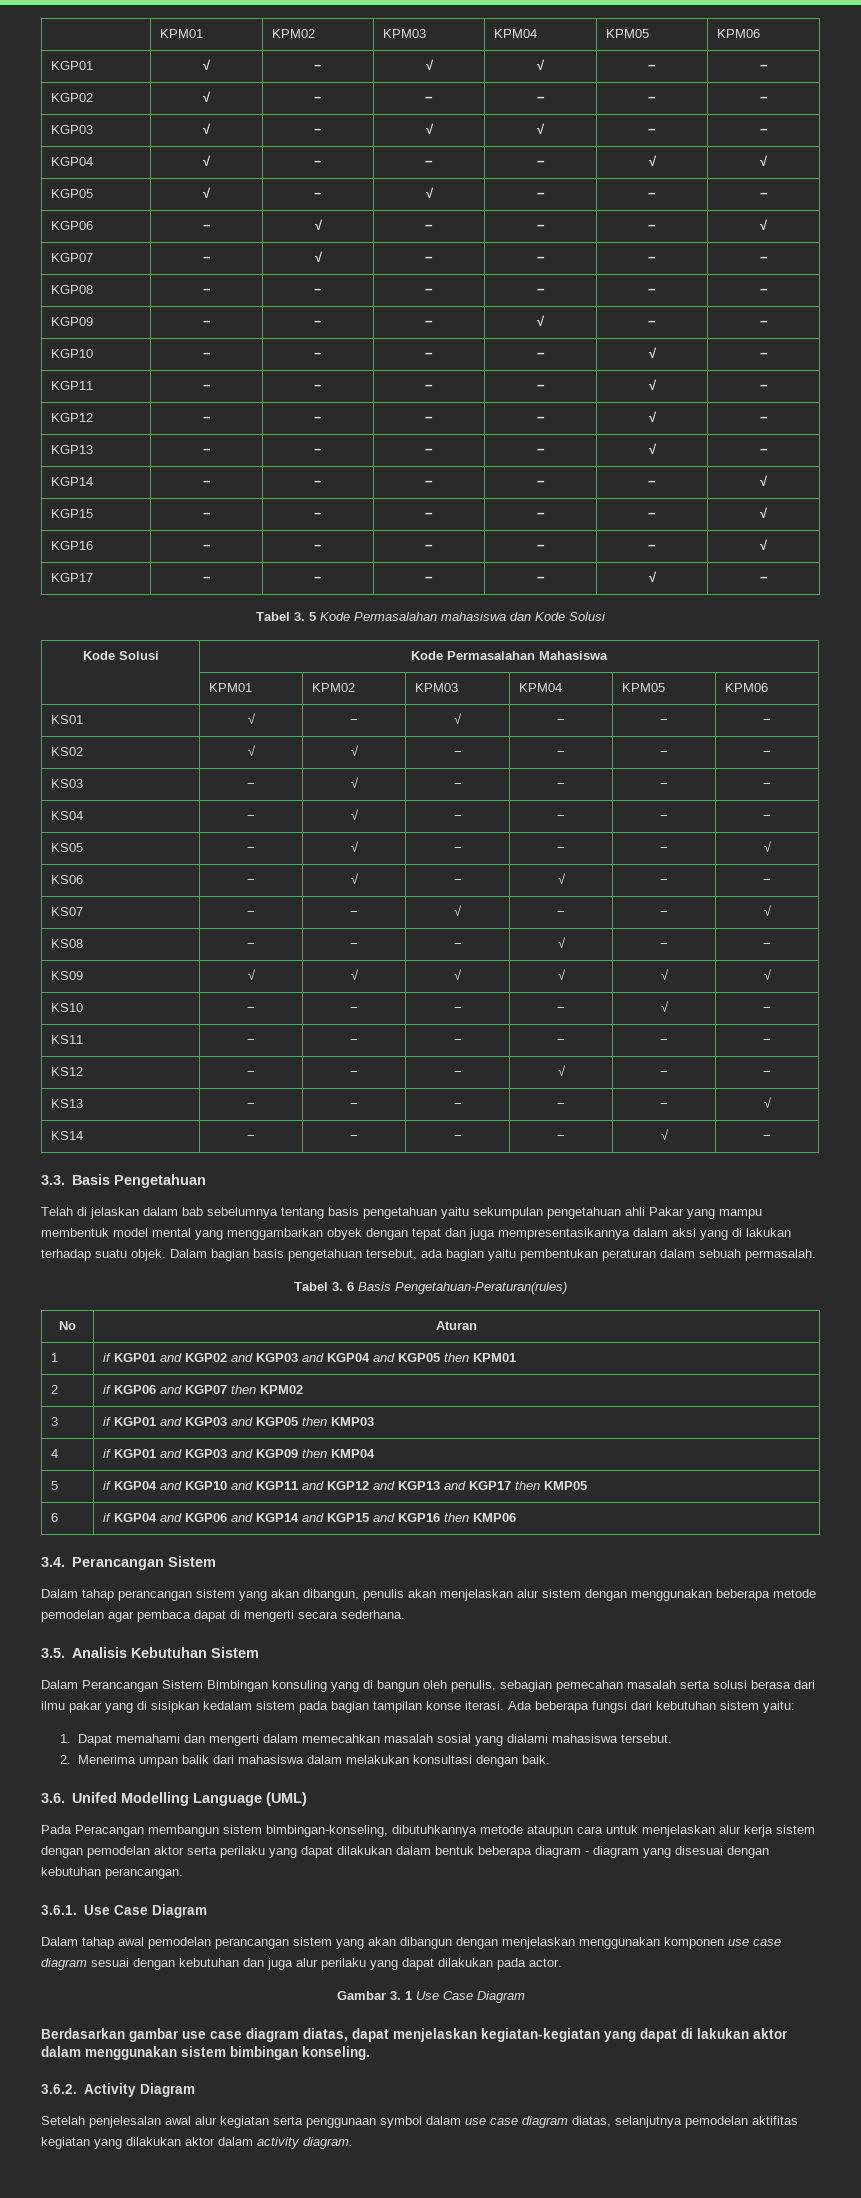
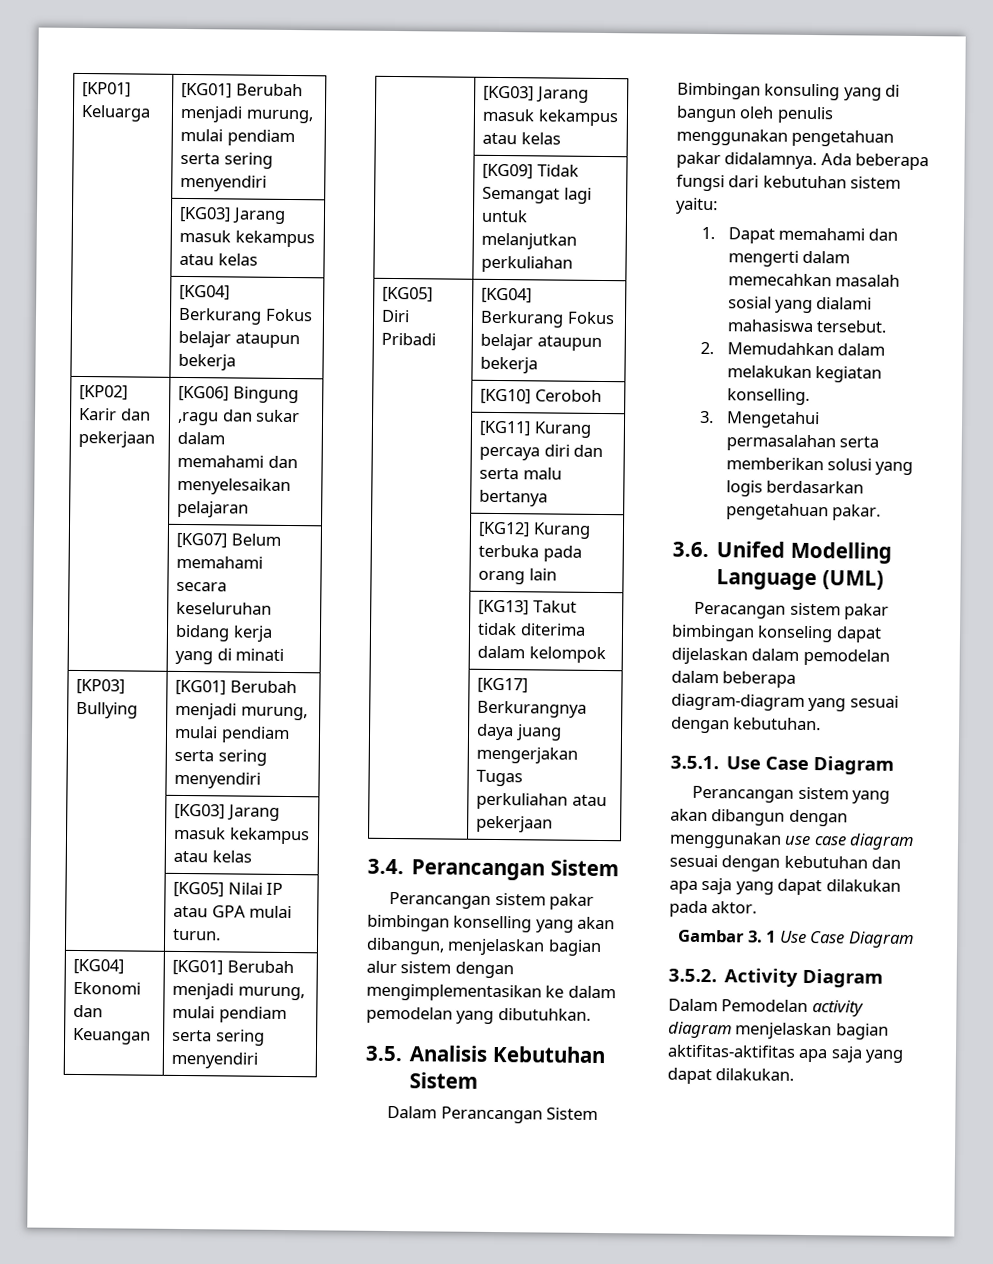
[159,29,203,38] [271,29,315,38] [382,29,426,38] [493,29,537,38] [605,29,649,38] [716,29,760,38] [50,61,93,70] [203,59,211,71] [314,64,322,70] [425,59,434,71] [537,59,545,71] [647,64,656,70] [759,64,768,70] [50,93,93,102] [203,91,211,103] [314,96,322,102] [425,96,433,102] [536,96,545,102] [647,96,656,102] [759,96,768,102] [50,125,93,134] [203,123,211,135] [314,128,322,134] [425,123,434,135] [537,123,545,135] [647,128,656,134] [759,128,768,134] [50,157,93,166] [203,155,211,167] [314,160,322,166] [425,160,433,166] [536,160,545,166] [648,155,657,167] [759,155,768,167] [50,189,93,198] [203,187,211,199] [314,192,322,198] [425,187,434,199] [536,192,545,198] [647,192,656,198] [759,192,768,198] [50,221,93,230] [202,224,211,230] [314,219,323,231] [425,224,433,230] [536,224,545,230] [647,224,656,230] [759,219,768,231] [50,253,93,262] [202,256,211,262] [314,251,323,263] [425,256,433,262] [536,256,545,262] [647,256,656,262] [759,256,768,262] [50,285,93,294] [202,288,211,294] [314,288,322,294] [425,288,433,294] [536,288,545,294] [647,288,656,294] [759,288,768,294] [50,317,93,326] [202,320,211,326] [314,320,322,326] [425,320,433,326] [537,315,545,327] [647,320,656,326] [759,320,768,326] [50,349,93,358] [202,352,211,358] [314,352,322,358] [425,352,433,358] [536,352,545,358] [648,347,657,359] [759,352,768,358] [50,381,93,390] [202,384,211,390] [314,384,322,390] [425,384,433,390] [536,384,545,390] [648,379,657,391] [759,384,768,390] [50,413,93,422] [202,416,211,422] [314,416,322,422] [425,416,433,422] [536,416,545,422] [648,411,657,423] [759,416,768,422] [50,445,93,454] [202,448,211,454] [314,448,322,454] [425,448,433,454] [536,448,545,454] [648,443,657,455] [759,448,768,454] [50,477,93,486] [202,480,211,486] [314,480,322,486] [425,480,433,486] [536,480,545,486] [647,480,656,486] [759,475,768,487] [50,509,93,518] [202,512,211,518] [314,512,322,518] [425,512,433,518] [536,512,545,518] [647,512,656,518] [759,507,768,519] [50,541,93,550] [202,544,211,550] [314,544,322,550] [425,544,433,550] [536,544,545,550] [647,544,656,550] [759,539,768,551] [50,573,93,582] [202,576,211,582] [314,576,322,582] [425,576,433,582] [536,576,545,582] [648,571,657,583] [759,576,768,582] [256,612,606,621] [82,651,159,660] [411,651,608,660] [208,683,252,692] [311,683,355,692] [414,683,458,692] [518,683,562,692] [621,683,665,692] [724,683,768,692] [50,715,83,724] [247,713,256,724] [350,719,358,724] [454,713,462,724] [557,719,565,724] [659,719,668,724] [762,719,771,724] [50,747,83,756] [247,745,256,756] [350,745,359,756] [453,751,462,756] [557,751,565,756] [659,751,668,756] [762,751,771,756] [50,779,83,788] [247,783,255,788] [350,777,359,788] [453,783,462,788] [557,783,565,788] [659,783,668,788] [762,783,771,788] [50,811,83,820] [247,815,255,820] [350,809,359,820] [453,815,462,820] [557,815,565,820] [659,815,668,820] [762,815,771,820] [50,843,83,852] [247,847,255,852] [350,841,359,852] [453,847,462,852] [557,847,565,852] [659,847,668,852] [763,841,772,852] [50,875,83,884] [247,879,255,884] [350,873,359,884] [453,879,462,884] [557,873,566,884] [659,879,668,884] [762,879,771,884] [50,907,83,916] [247,911,255,916] [350,911,358,916] [454,905,462,916] [557,911,565,916] [659,911,668,916] [763,905,772,916] [50,939,83,948] [247,943,255,948] [350,943,358,948] [453,943,462,948] [557,937,566,948] [659,943,668,948] [762,943,771,948] [50,971,83,980] [247,969,256,980] [350,969,359,980] [454,969,462,980] [557,969,566,980] [660,969,669,980] [763,969,772,980] [50,1003,83,1012] [247,1007,255,1012] [350,1007,358,1012] [453,1007,462,1012] [557,1007,565,1012] [660,1001,669,1012] [762,1007,771,1012] [50,1035,83,1044] [247,1039,255,1044] [350,1039,358,1044] [453,1039,462,1044] [557,1039,565,1044] [659,1039,668,1044] [762,1039,771,1044] [50,1067,83,1076] [247,1071,255,1076] [350,1071,358,1076] [453,1071,462,1076] [557,1065,566,1076] [659,1071,668,1076] [762,1071,771,1076] [50,1099,83,1108] [247,1103,255,1108] [350,1103,358,1108] [453,1103,462,1108] [557,1103,565,1108] [659,1103,668,1108] [763,1097,772,1108] [50,1131,83,1140] [247,1135,255,1140] [350,1135,358,1140] [453,1135,462,1140] [557,1135,565,1140] [660,1129,669,1140] [762,1135,771,1140] [41,1174,206,1188] [41,1207,762,1219] [41,1228,791,1240] [41,1249,816,1261] [294,1282,567,1294] [59,1321,76,1330] [436,1321,477,1330] [50,1353,58,1362] [102,1353,516,1362] [50,1385,58,1394] [102,1385,303,1394] [50,1417,58,1426] [102,1417,374,1426] [50,1449,58,1458] [102,1449,375,1458] [50,1481,58,1490] [102,1481,587,1490] [50,1513,58,1522] [102,1513,516,1522] [41,1556,216,1570] [41,1589,816,1601] [41,1610,405,1622] | KPM01 | KPM02 | KPM03 | KPM04 | KPM05 | KPM06 // KGP01 | √ | − | √ | √ | − | − // KGP02 | √ | − | − | − | − | − // KGP03 | √ | − | √ | √ | − | − // KGP04 | √ | − | − | − | √ | √ // KGP05 | √ | − | √ | − | − | − // KGP06 | − | √ | − | − | − | √ // KGP07 | − | √ | − | − | − | − // KGP08 | − | − | − | − | − | − // KGP09 | − | − | − | √ | − | − // KGP10 | − | − | − | − | √ | − // KGP11 | − | − | − | − | √ | − // KGP12 | − | − | − | − | √ | − // KGP13 | − | − | − | − | √ | − // KGP14 | − | − | − | − | − | √ // KGP15 | − | − | − | − | − | √ // KGP16 | − | − | − | − | − | √ // KGP17 | − | − | − | − | √ | − // Tabel 3. 5 Kode Permasalahan mahasiswa dan Kode Solusi // Kode Solusi | Kode Permasalahan Mahasiswa // | KPM01 | KPM02 | KPM03 | KPM04 | KPM05 | KPM06 // KS01 | √ | − | √ | − | − | − // KS02 | √ | √ | − | − | − | − // KS03 | − | √ | − | − | − | − // KS04 | − | √ | − | − | − | − // KS05 | − | √ | − | − | − | √ // KS06 | − | √ | − | √ | − | − // KS07 | − | − | √ | − | − | √ // KS08 | − | − | − | √ | − | − // KS09 | √ | √ | √ | √ | √ | √ // KS10 | − | − | − | − | √ | − // KS11 | − | − | − | − | − | − // KS12 | − | − | − | √ | − | − // KS13 | − | − | − | − | − | √ // KS14 | − | − | − | − | √ | − // 3.3. Basis Pengetahuan // Telah di jelaskan dalam bab sebelumnya tentang basis pengetahuan yaitu sekumpulan pengetahuan ahli Pakar yang mampu membentuk model mental yang menggambarkan obyek dengan tepat dan juga mempresentasikannya dalam aksi yang di lakukan terhadap suatu objek. Dalam bagian basis pengetahuan tersebut, ada bagian yaitu pembentukan peraturan dalam sebuah permasalah. // Tabel 3. 6 Basis Pengetahuan-Peraturan(rules) // No | Aturan // 1 | if KGP01 and KGP02 and KGP03 and KGP04 and KGP05 then KPM01 // 2 | if KGP06 and KGP07 then KPM02 // 3 | if KGP01 and KGP03 and KGP05 then KMP03 // 4 | if KGP01 and KGP03 and KGP09 then KMP04 // 5 | if KGP04 and KGP10 and KGP11 and KGP12 and KGP13 and KGP17 then KMP05 // 6 | if KGP04 and KGP06 and KGP14 and KGP15 and KGP16 then KMP06 // 3.4. Perancangan Sistem // Dalam tahap perancangan sistem yang akan dibangun, penulis akan menjelaskan alur sistem dengan menggunakan beberapa metode pemodelan agar pembaca dapat di mengerti secara sederhana. -> [82,81,132,98] [81,104,152,122] [181,82,303,99] [180,105,314,124] [180,128,295,147] [180,152,273,169] [180,174,268,192] [179,206,286,224] [179,229,315,248] [179,253,258,266] [179,284,231,301] [178,307,313,325] [178,330,300,349] [178,353,237,371] [79,384,129,401] [79,407,151,421] [78,430,156,448] [178,385,299,404] [177,409,301,426] [177,431,226,445] [177,454,298,469] [177,477,292,496] [177,500,250,518] [176,532,281,549] [176,555,264,569] [176,581,228,592] [176,601,273,615] [175,624,273,642] [175,648,285,665] [76,678,126,695] [76,701,139,719] [175,679,297,696] [175,702,308,721] [174,725,290,744] [174,749,267,766] [174,771,262,789] [174,803,280,821] [173,826,310,845] [173,850,252,863] [173,881,284,898] [173,905,293,919] [173,928,222,941] [73,958,125,975] [73,981,142,995] [73,1004,104,1018] [73,1027,152,1045] [172,959,294,976] [172,982,305,1001] [172,1005,287,1023] [172,1029,265,1046] [171,1051,259,1069] [483,85,589,103] [482,108,619,127] [482,132,561,145] [482,163,579,180] [482,186,592,204] [481,209,529,223] [481,232,578,250] [481,255,574,273] [382,286,434,303] [381,309,411,323] [381,332,437,346] [481,287,533,304] [480,310,615,328] [480,333,602,351] [480,356,539,374] [480,388,602,405] [479,420,592,438] [479,444,604,461] [479,467,562,480] [479,489,549,507] [478,521,591,539] [478,544,582,562] [478,568,557,585] [478,599,577,616] [477,622,586,636] [477,645,606,664] [477,677,529,694] [477,700,588,718] [476,723,562,741] [476,746,579,764] [476,769,524,787] [476,792,607,810] [476,815,554,833] [367,858,619,881] [389,891,595,910] [367,914,616,933] [366,937,602,957] [366,960,514,979] [366,983,616,1002] [366,1006,591,1024] [KP01] Keluarga | [KG01] Berubah menjadi murung, mulai pendiam serta sering menyendiri // | [KG03] Jarang masuk kekampus atau kelas // | [KG04] Berkurang Fokus belajar ataupun bekerja // [KP02] Karir dan pekerjaan | [KG06] Bingung ,ragu dan sukar dalam memahami dan menyelesaikan pelajaran // | [KG07] Belum memahami secara keseluruhan bidang kerja yang di minati // [KP03] Bullying | [KG01] Berubah menjadi murung, mulai pendiam serta sering menyendiri // | [KG03] Jarang masuk kekampus atau kelas // | [KG05] Nilai IP atau GPA mulai turun. // [KG04] Ekonomi dan Keuangan | [KG01] Berubah menjadi murung, mulai pendiam serta sering menyendiri // | [KG03] Jarang masuk kekampus atau kelas // | [KG09] Tidak Semangat lagi untuk melanjutkan perkuliahan // [KG05] Diri Pribadi | [KG04] Berkurang Fokus belajar ataupun bekerja // | [KG10] Ceroboh // | [KG11] Kurang percaya diri dan serta malu bertanya // | [KG12] Kurang terbuka pada orang lain // | [KG13] Takut tidak diterima dalam kelompok // | [KG17] Berkurangnya daya juang mengerjakan Tugas perkuliahan atau pekerjaan // 3.4. Perancangan Sistem // Perancangan sistem pakar bimbingan konselling yang akan dibangun, menjelaskan bagian alur sistem dengan mengimplementasikan ke dalam pemodelan yang dibutuhkan.
[451,1680,815,1692] [41,1701,504,1713] penulis, sebagian pemecahan masalah serta solusi berasa dari ilmu pakar yang di sisipkan kedalam sistem pada bagian tampilan konse iterasi. -> [776,106,834,124] [676,128,895,147] [676,151,818,170] penulis menggunakan pengetahuan pakar didalamnya.
[78,1755,551,1767] Menerima umpan balik dari mahasiswa dalam melakukan konsultasi dengan baik. -> [726,342,886,356] [726,365,883,383] [726,388,810,405] [700,410,820,429] [725,434,880,452] [725,457,914,475] [725,480,865,497] [725,503,882,521] Memudahkan dalam melakukan kegiatan konselling. // 3. Mengetahui permasalahan serta memberikan solusi yang logis berdasarkan pengetahuan pakar.
[41,1825,815,1837] [41,1846,769,1858] [41,1867,183,1879] [41,1904,207,1918] [41,1937,289,1949] Pada Peracangan membangun sistem bimbingan-konseling, dibutuhkannya metode ataupun cara untuk menjelaskan alur kerja sistem dengan pemodelan aktor serta perilaku yang dapat dilakukan dalam bentuk beberapa diagram - diagram yang disesuai dengan kebutuhan perancangan. // 3.6.1. Use Case Diagram // Dalam tahap awal pemodelan perancangan -> [694,601,890,620] [671,624,882,643] [671,647,890,666] [671,670,797,688] [671,693,899,712] [671,716,822,734] [670,755,895,775] [692,785,795,803] Peracangan sistem pakar bimbingan konseling dapat dijelaskan dalam pemodelan dalam beberapa diagram-diagram yang sesuai dengan kebutuhan. // 3.5.1. Use Case Diagram // Perancangan
[502,1937,724,1949] menjelaskan menggunakan komponen -> [669,831,782,849] menggunakan
[267,1958,366,1970] juga alur perilaku -> [669,877,733,895] apa saja
[529,1958,562,1967] actor. -> [711,901,758,914] aktor.
[41,2028,788,2042] [41,2046,370,2060] [41,2083,195,2097] [41,2116,798,2128] [41,2137,353,2149] Berdasarkan gambar use case diagram diatas, dapat menjelaskan kegiatan-kegiatan yang dapat di lakukan aktor dalam menggunakan sistem bimbingan konseling. // 3.6.2. Activity Diagram // Setelah penjelesalan awal alur kegiatan serta penggunaan symbol dalam use case diagram diatas, selanjutnya pemodelan aktifitas kegiatan yang dilakukan aktor dalam activity diagram. -> [668,968,884,988] [668,998,864,1017] [668,1021,889,1040] [667,1044,905,1063] [667,1067,795,1085] 3.5.2. Activity Diagram // Dalam Pemodelan activity diagram menjelaskan bagian aktifitas-aktifitas apa saja yang dapat dilakukan.

